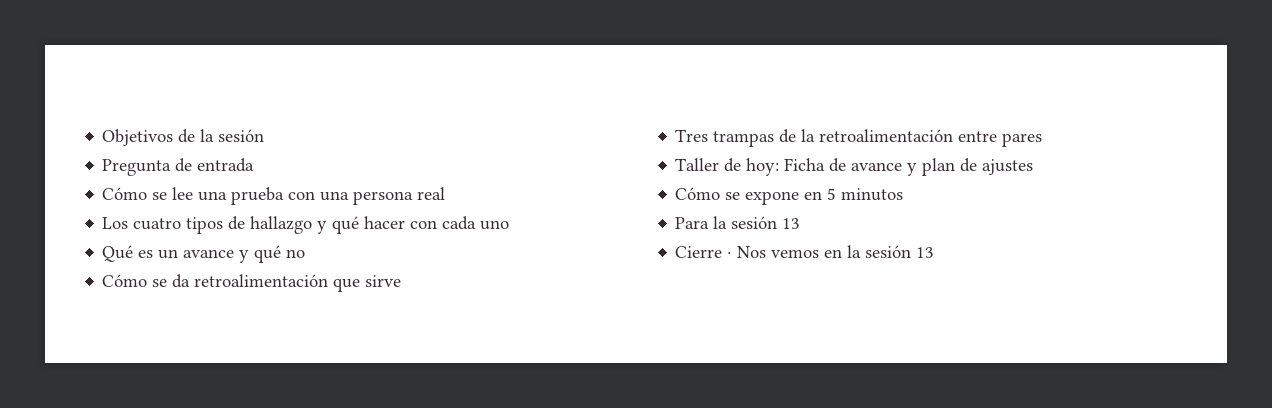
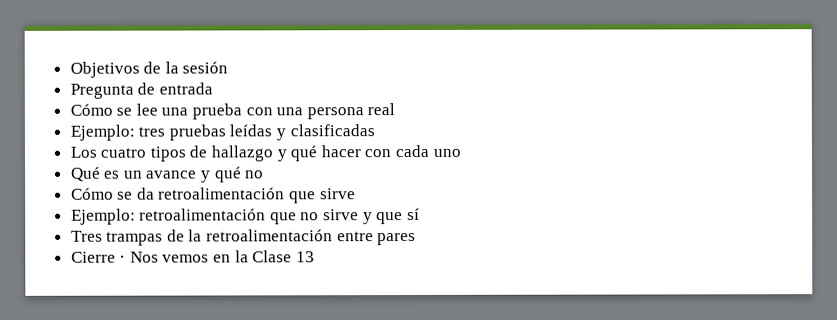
(446, 193) none -> [69,124,375,141] // Ejemplo: tres pruebas leídas y clasificadas
(402, 281) none -> [70,207,420,225] // Ejemplo: retroalimentación que no sirve y que sí
[675,158,1034,176] [675,187,904,205] [675,216,801,229] // Taller de hoy: Ficha de avance y plan de ajustes // Cómo se expone en 5 minutos // Para la sesión 13 -> (417, 239) none
[865,245,912,258] sesión -> [252,250,293,263] Clase

